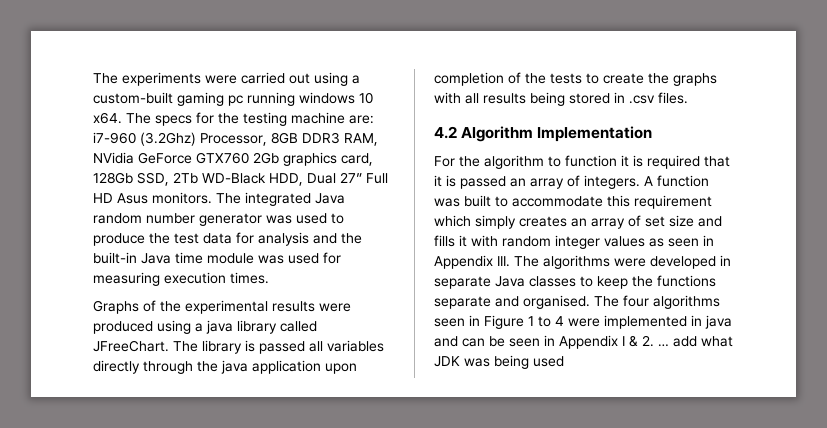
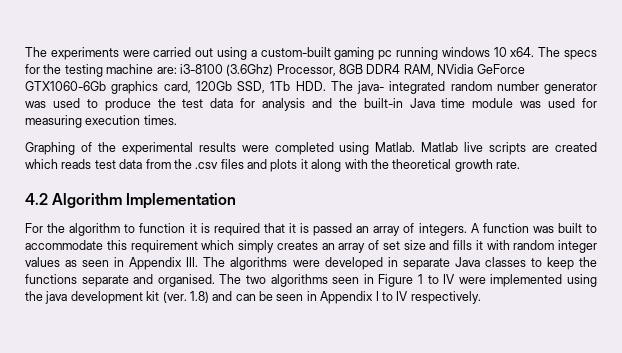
[93,132,196,146] i7-960 (3.2Ghz) -> [179,64,274,76] i3-8100 (3.6Ghz)
[302,132,340,144] DDR3 -> [366,64,401,74] DDR4
[196,152,373,166] [93,172,388,186] [93,192,345,206] GTX760 2Gb graphics card, 128Gb SSD, 2Tb WD-Black HDD, Dual 27” Full HD Asus monitors. The integrated Java -> [25,81,446,94] GTX1060-6Gb graphics card, 120Gb SSD, 1Tb HDD. The java- integrated
[93,300,139,314] Graphs -> [25,142,75,155] Graphing
[93,320,317,334] [93,340,384,354] [93,360,357,374] [434,72,717,86] [434,92,688,106] produced using a java library called JFreeChart. The library is passed all variables directly through the java application upon completion of the tests to create the graphs with all results being stored in .csv files. -> [274,142,597,155] [25,159,520,172] completed using Matlab. Matlab live scripts are created which reads test data from the .csv files and plots it along with the theoretical growth rate.
[623,295,649,307] four -> [245,275,266,284] two
[555,316,564,326] 4 -> [443,274,456,284] IV
[691,315,732,329] in java -> [567,274,598,287] [25,291,209,304] using the java development kit (ver. 1.8)
[629,335,733,347] [434,355,564,369] & 2. … add what JDK was being used -> [381,291,481,304] to IV respectively.

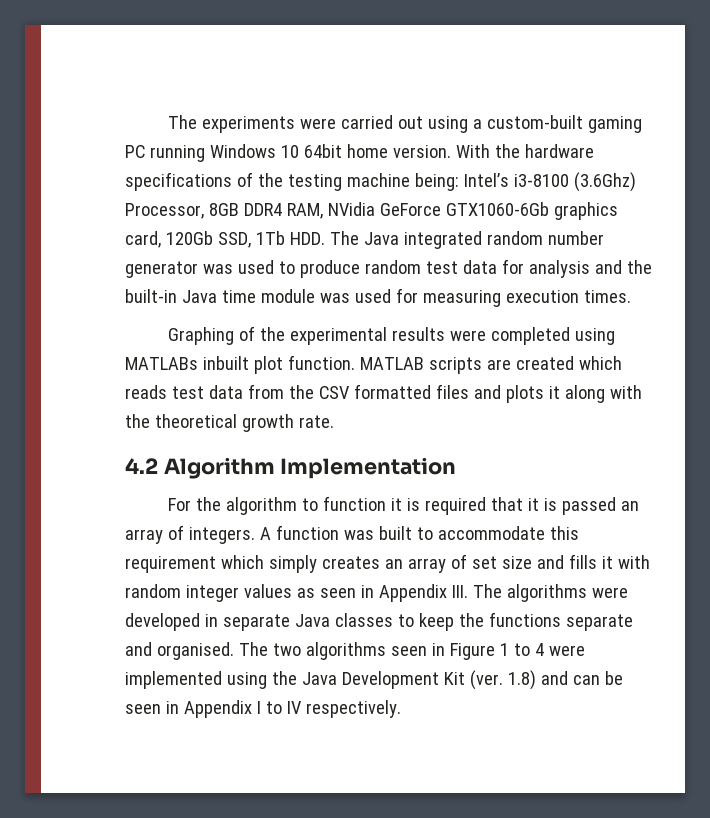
[378,47,597,60] [25,64,40,74] pc running windows 10 x64. The specs for -> [125,144,594,162] [125,172,253,191] PC running Windows 10 64bit home version. With the hardware specifications of
[156,67,177,74] are: -> [414,173,509,191] being: Intel’s
[357,81,384,94] java- -> [363,232,399,245] Java
[157,98,176,108] the -> [364,260,421,274] random
[375,142,484,152] Matlab. Matlab live -> [125,355,424,374] MATLABs inbuilt plot function. MATLAB
[195,162,219,169] .csv -> [318,384,431,399] CSV formatted
[443,274,456,284] IV -> [534,643,544,656] 4
[45,291,160,304] java development kit -> [301,671,465,689] Java Development Kit

